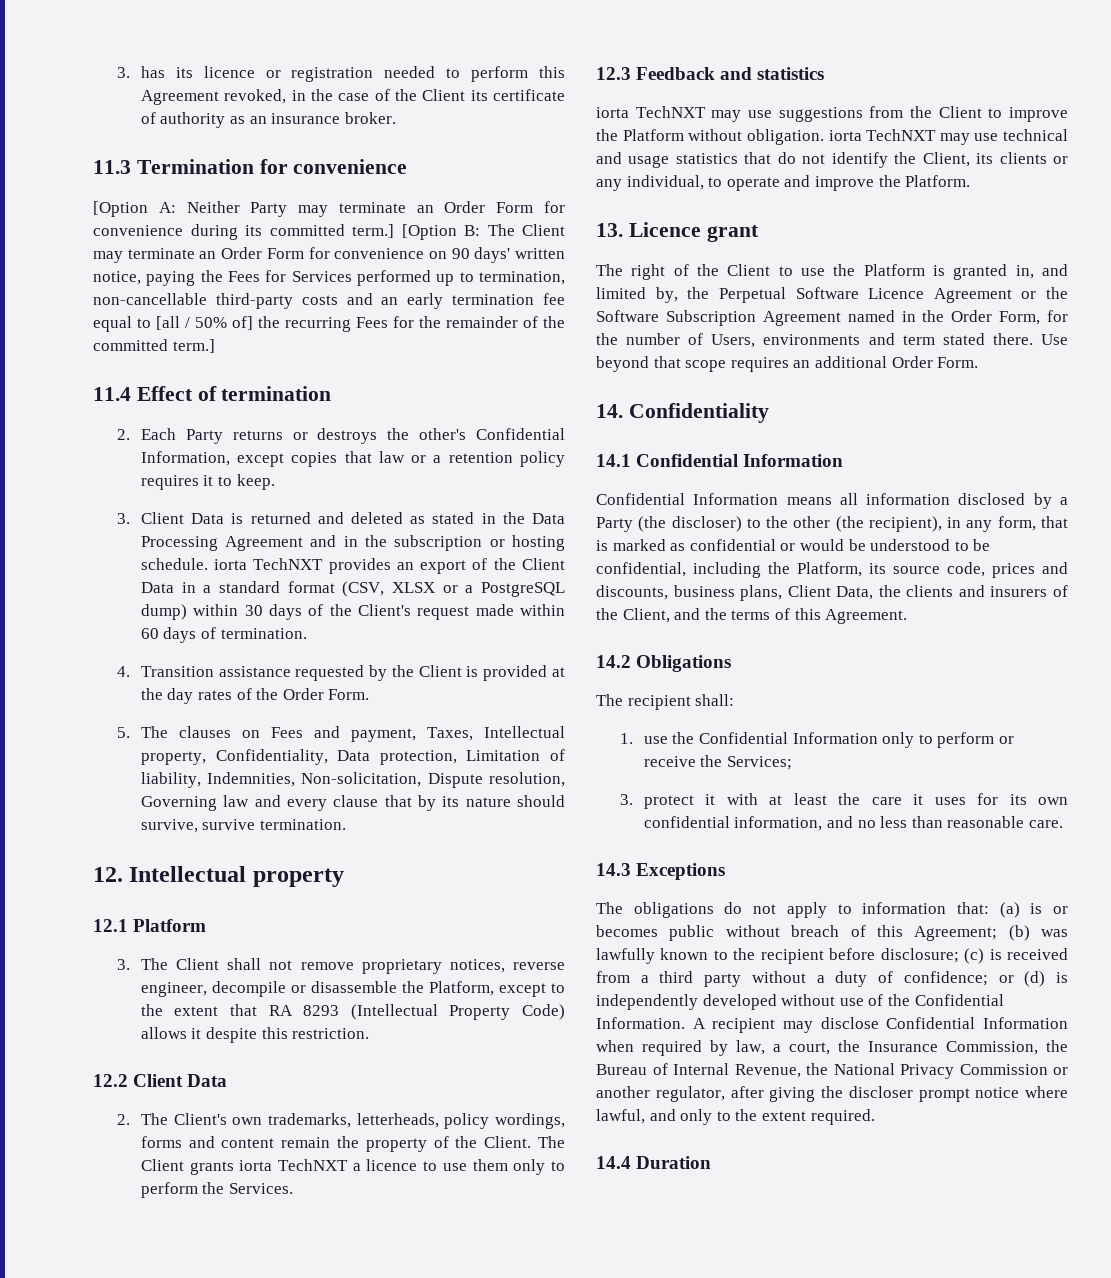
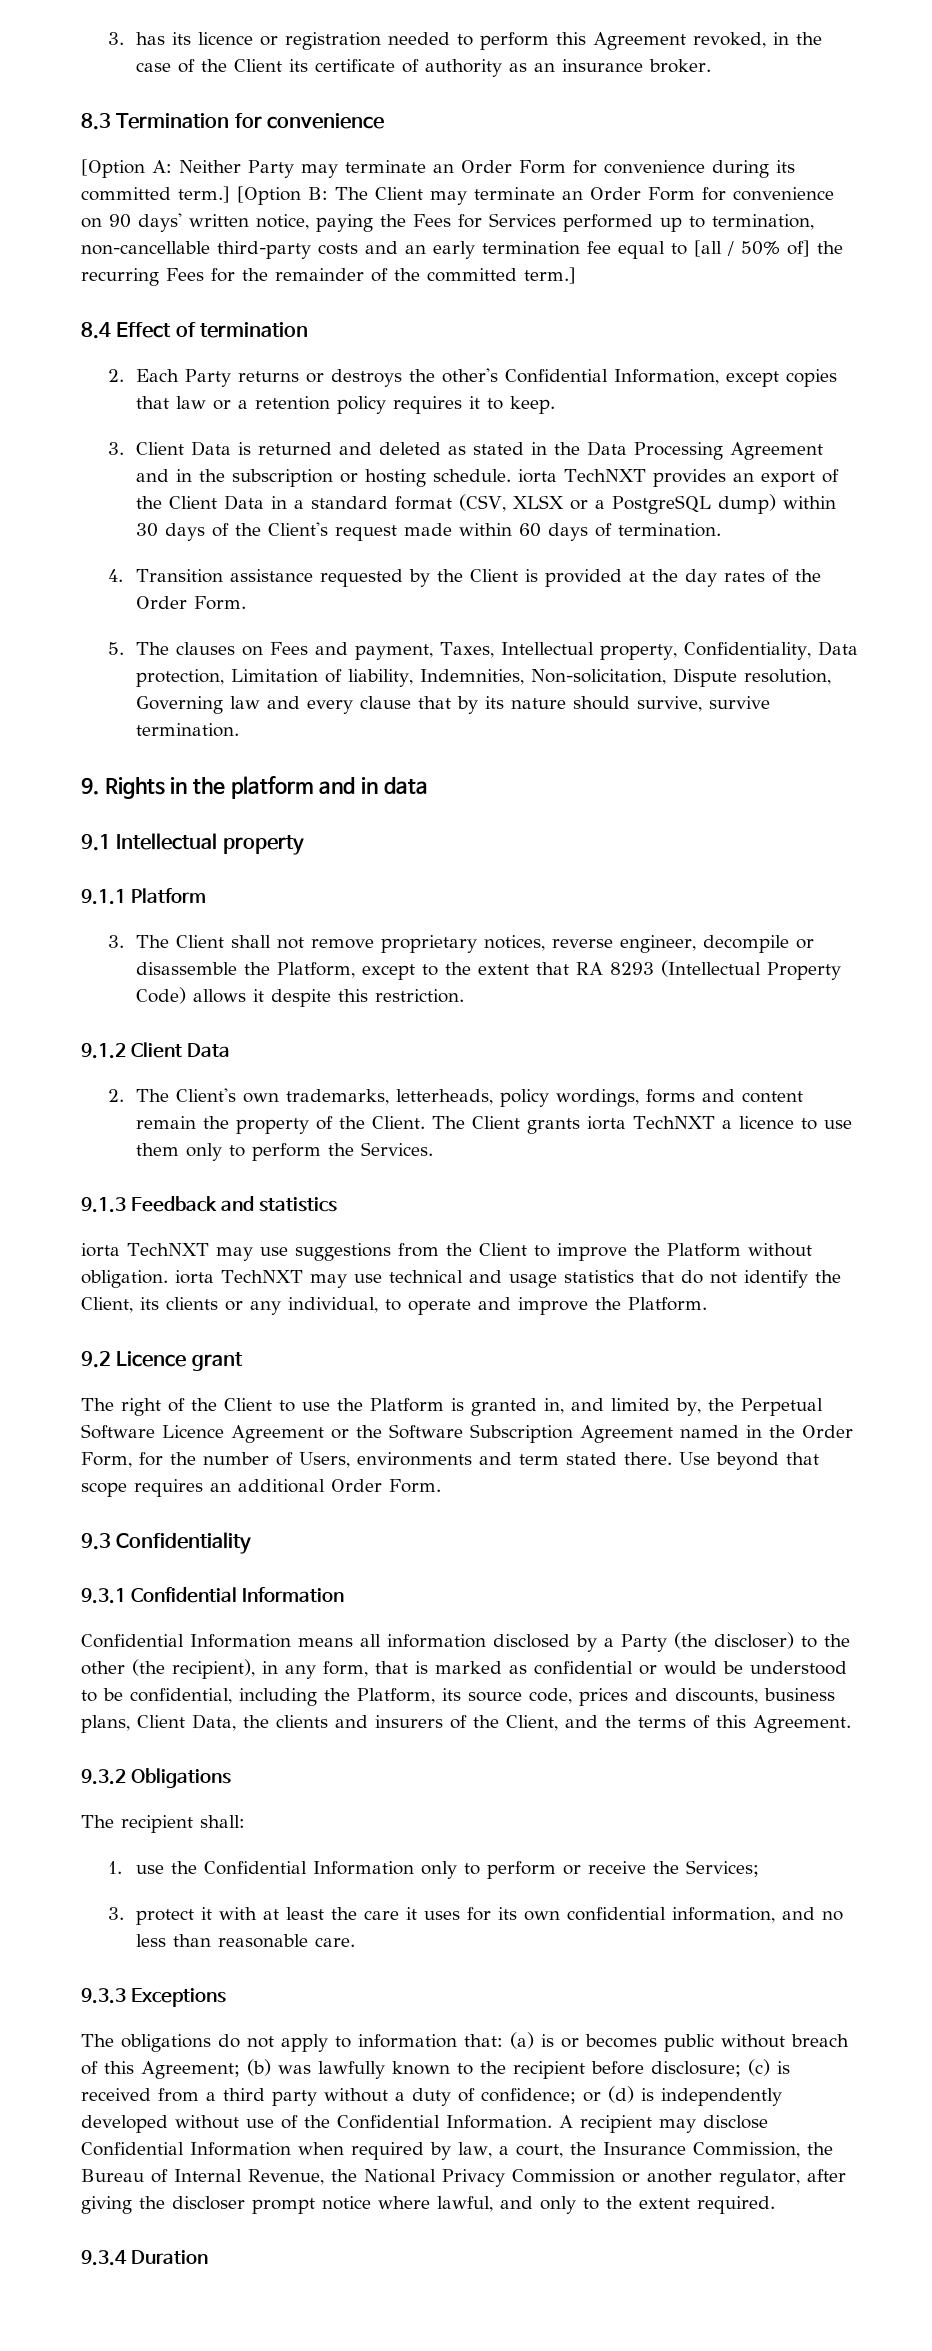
[93,160,131,174] 11.3 -> [81,113,111,130] 8.3
[93,387,131,401] 11.4 -> [81,322,111,339] 8.4
[93,867,123,882] 12. -> [81,776,428,799] [81,834,111,851] 9. Rights in the platform and in data // 9.1
[93,919,128,932] 12.1 -> [81,889,126,905] 9.1.1
[93,1074,128,1087] 12.2 -> [81,1043,126,1059] 9.1.2
[596,67,631,80] 12.3 -> [81,1197,126,1213] 9.1.3
[596,223,623,237] 13. -> [81,1351,111,1368] 9.2
[596,404,623,418] 14. -> [81,1533,111,1550] 9.3
[596,454,631,467] 14.1 -> [81,1588,126,1604] 9.3.1
[596,655,631,668] 14.2 -> [81,1769,126,1785] 9.3.2
[596,863,631,876] 14.3 -> [81,1988,126,2004] 9.3.3
[596,1156,631,1169] 14.4 -> [81,2250,127,2266] 9.3.4

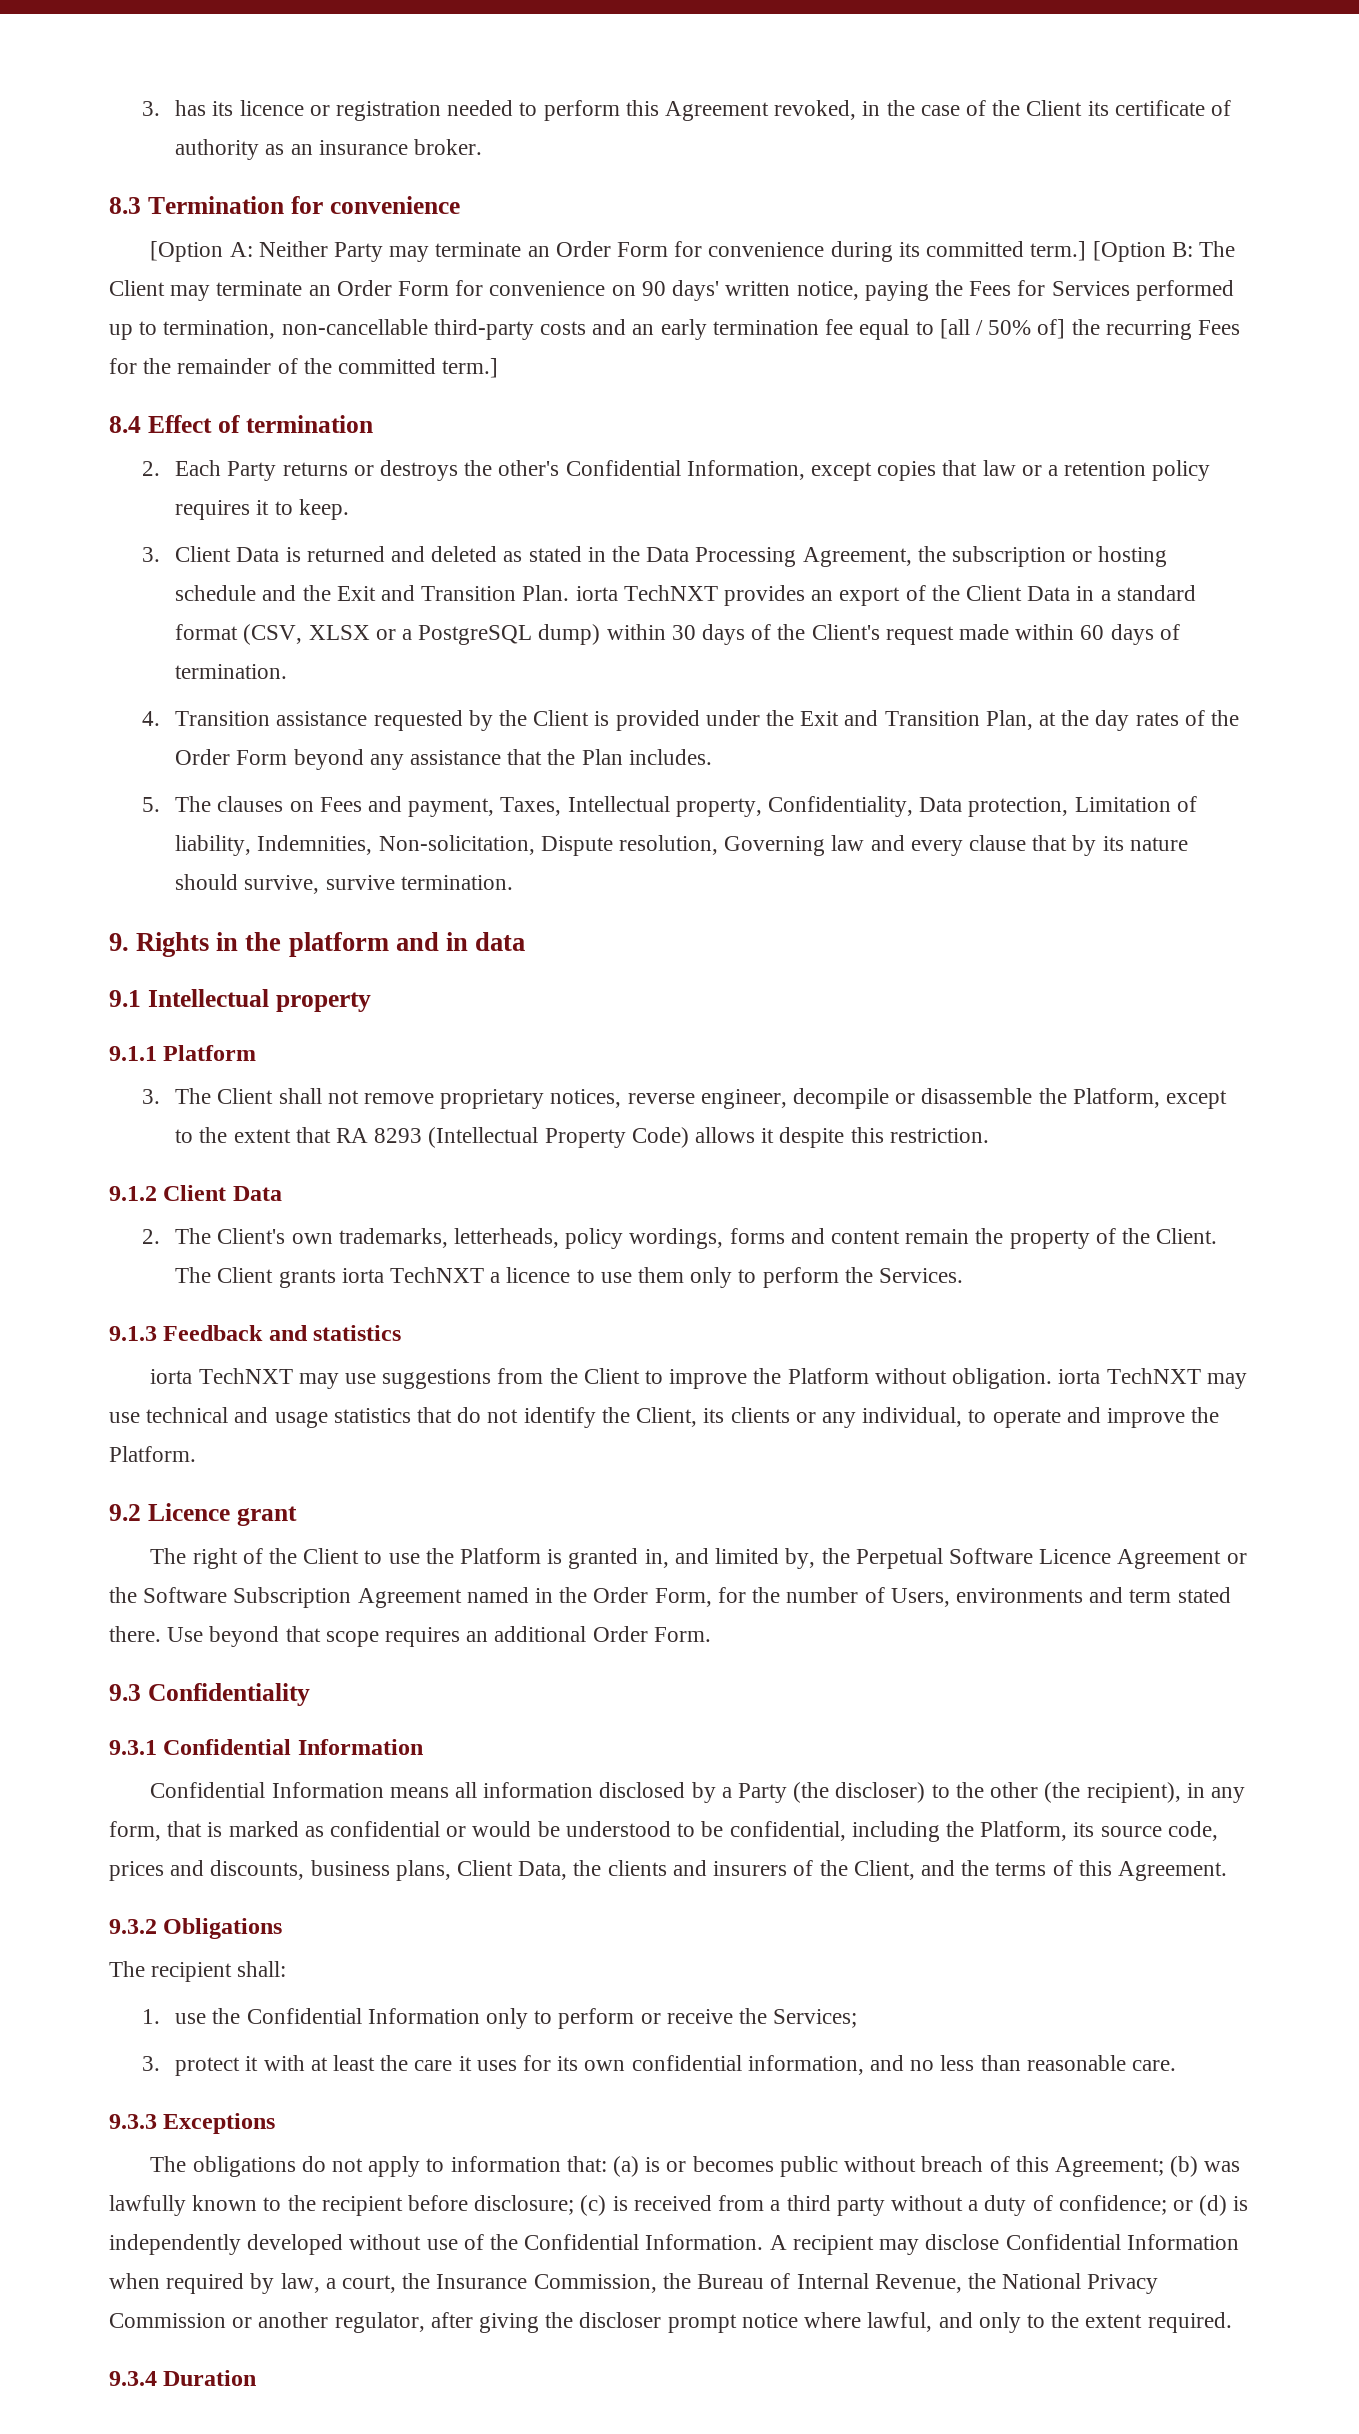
[729,442,823,460] [135,469,192,482] Agreement and in -> [802,547,912,567] Agreement,
[432,469,511,482] schedule. -> [175,585,570,601] schedule and the Exit and Transition Plan.
(622, 578) none -> [705,710,1033,730] under the Exit and Transition Plan,
[193,596,246,610] Form. -> [236,749,712,770] Form beyond any assistance that the Plan includes.

